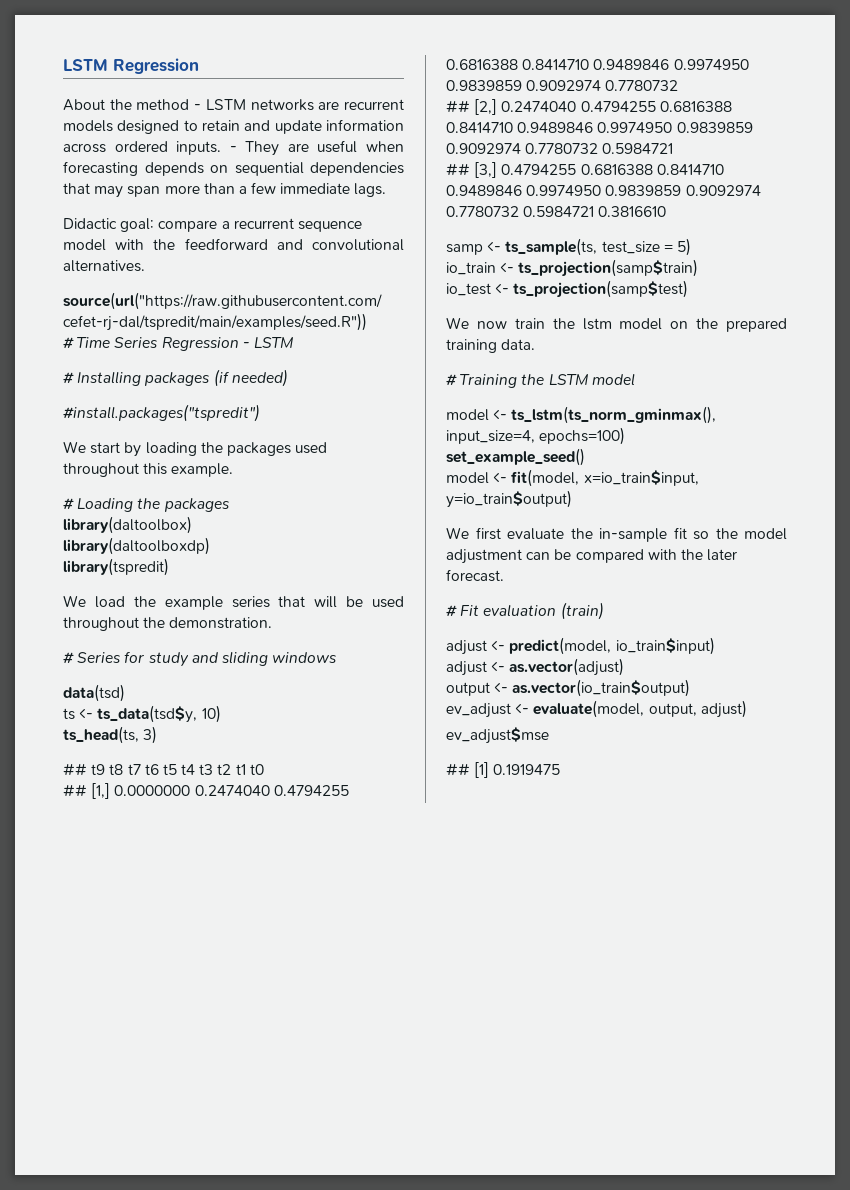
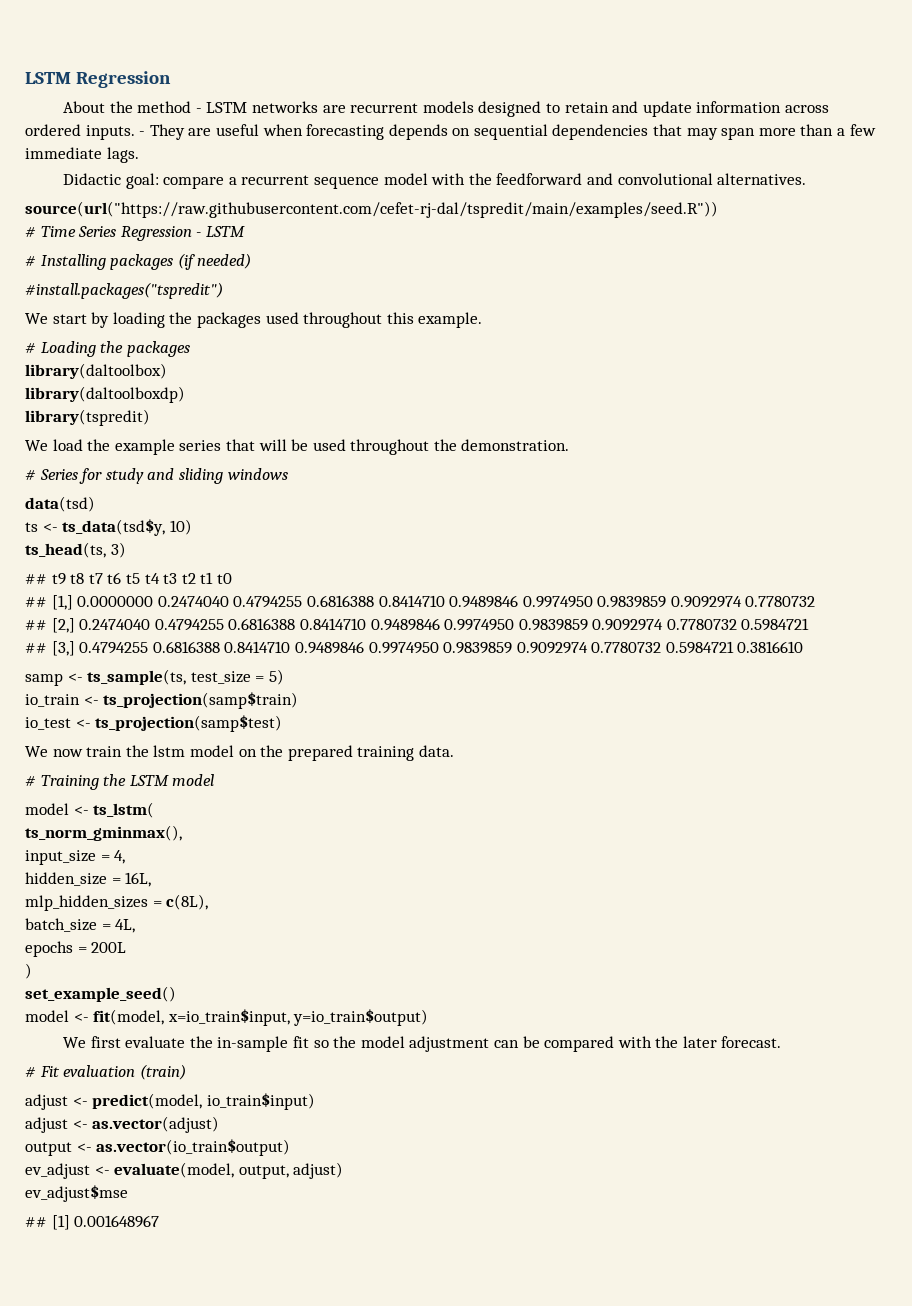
[511,406,717,424] [446,427,626,445] ts_lstm(ts_norm_gminmax(), input_size=4, epochs=100) -> [93,802,155,818] [25,825,182,841] [25,850,126,865] [25,872,152,887] [25,894,209,911] [25,918,136,933] [25,941,127,957] [25,963,32,979] ts_lstm( // ts_norm_gminmax(), // input_size = 4, // hidden_size = 16L, // mlp_hidden_sizes = c(8L), // batch_size = 4L, // epochs = 200L // )
[493,764,561,775] 0.1919475 -> [74,1215,160,1228] 0.001648967

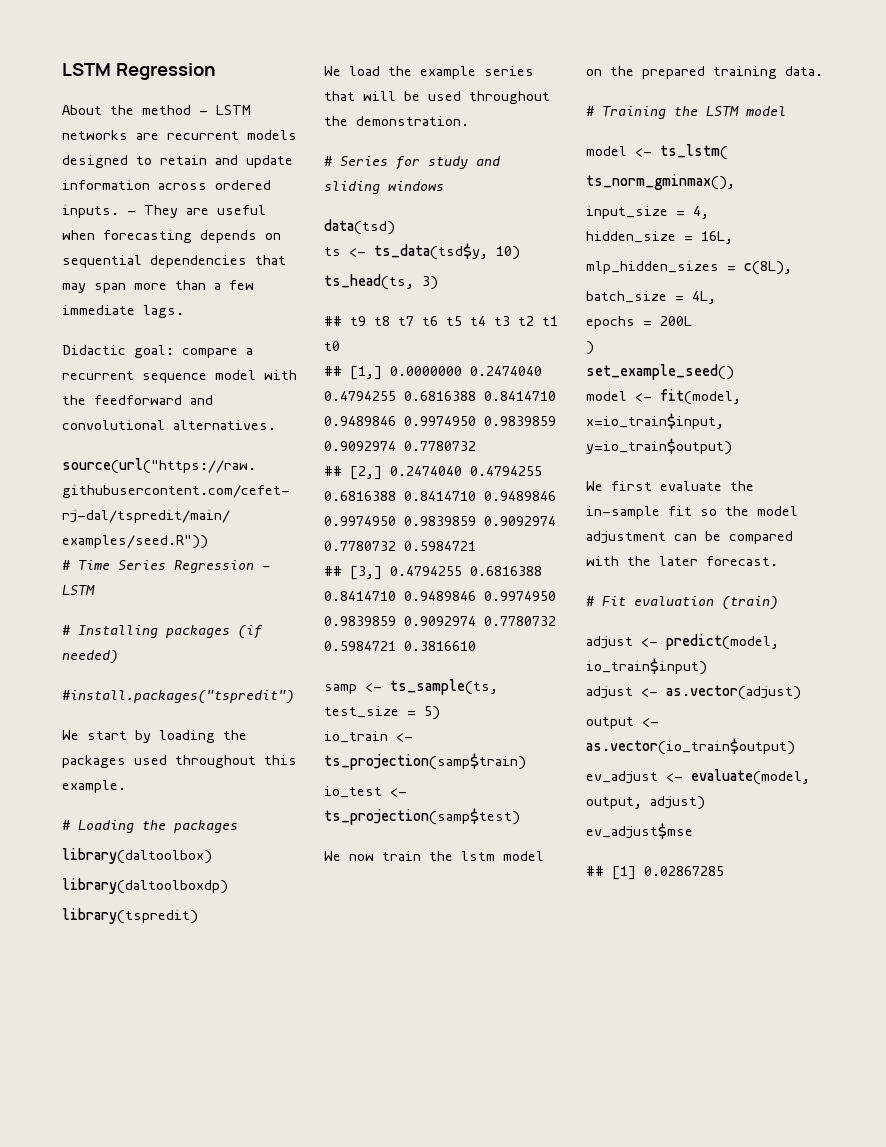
[74,1215,160,1228] 0.001648967 -> [644,866,724,876] 0.02867285

